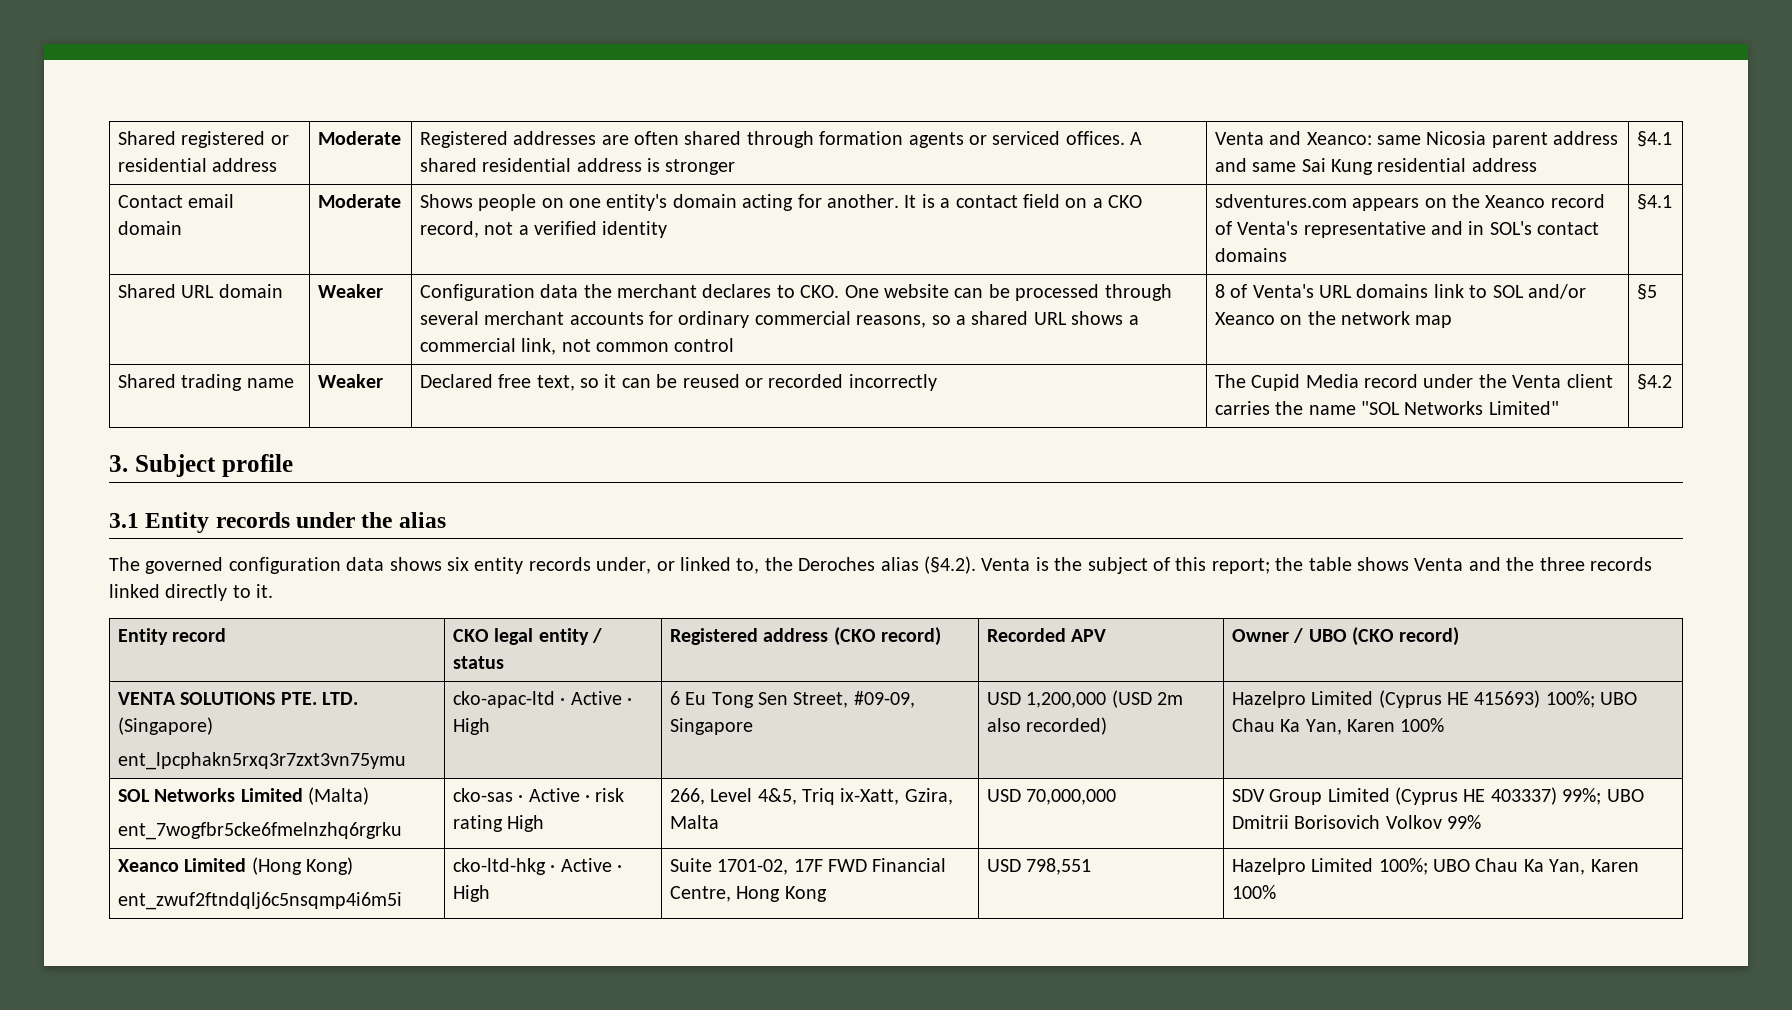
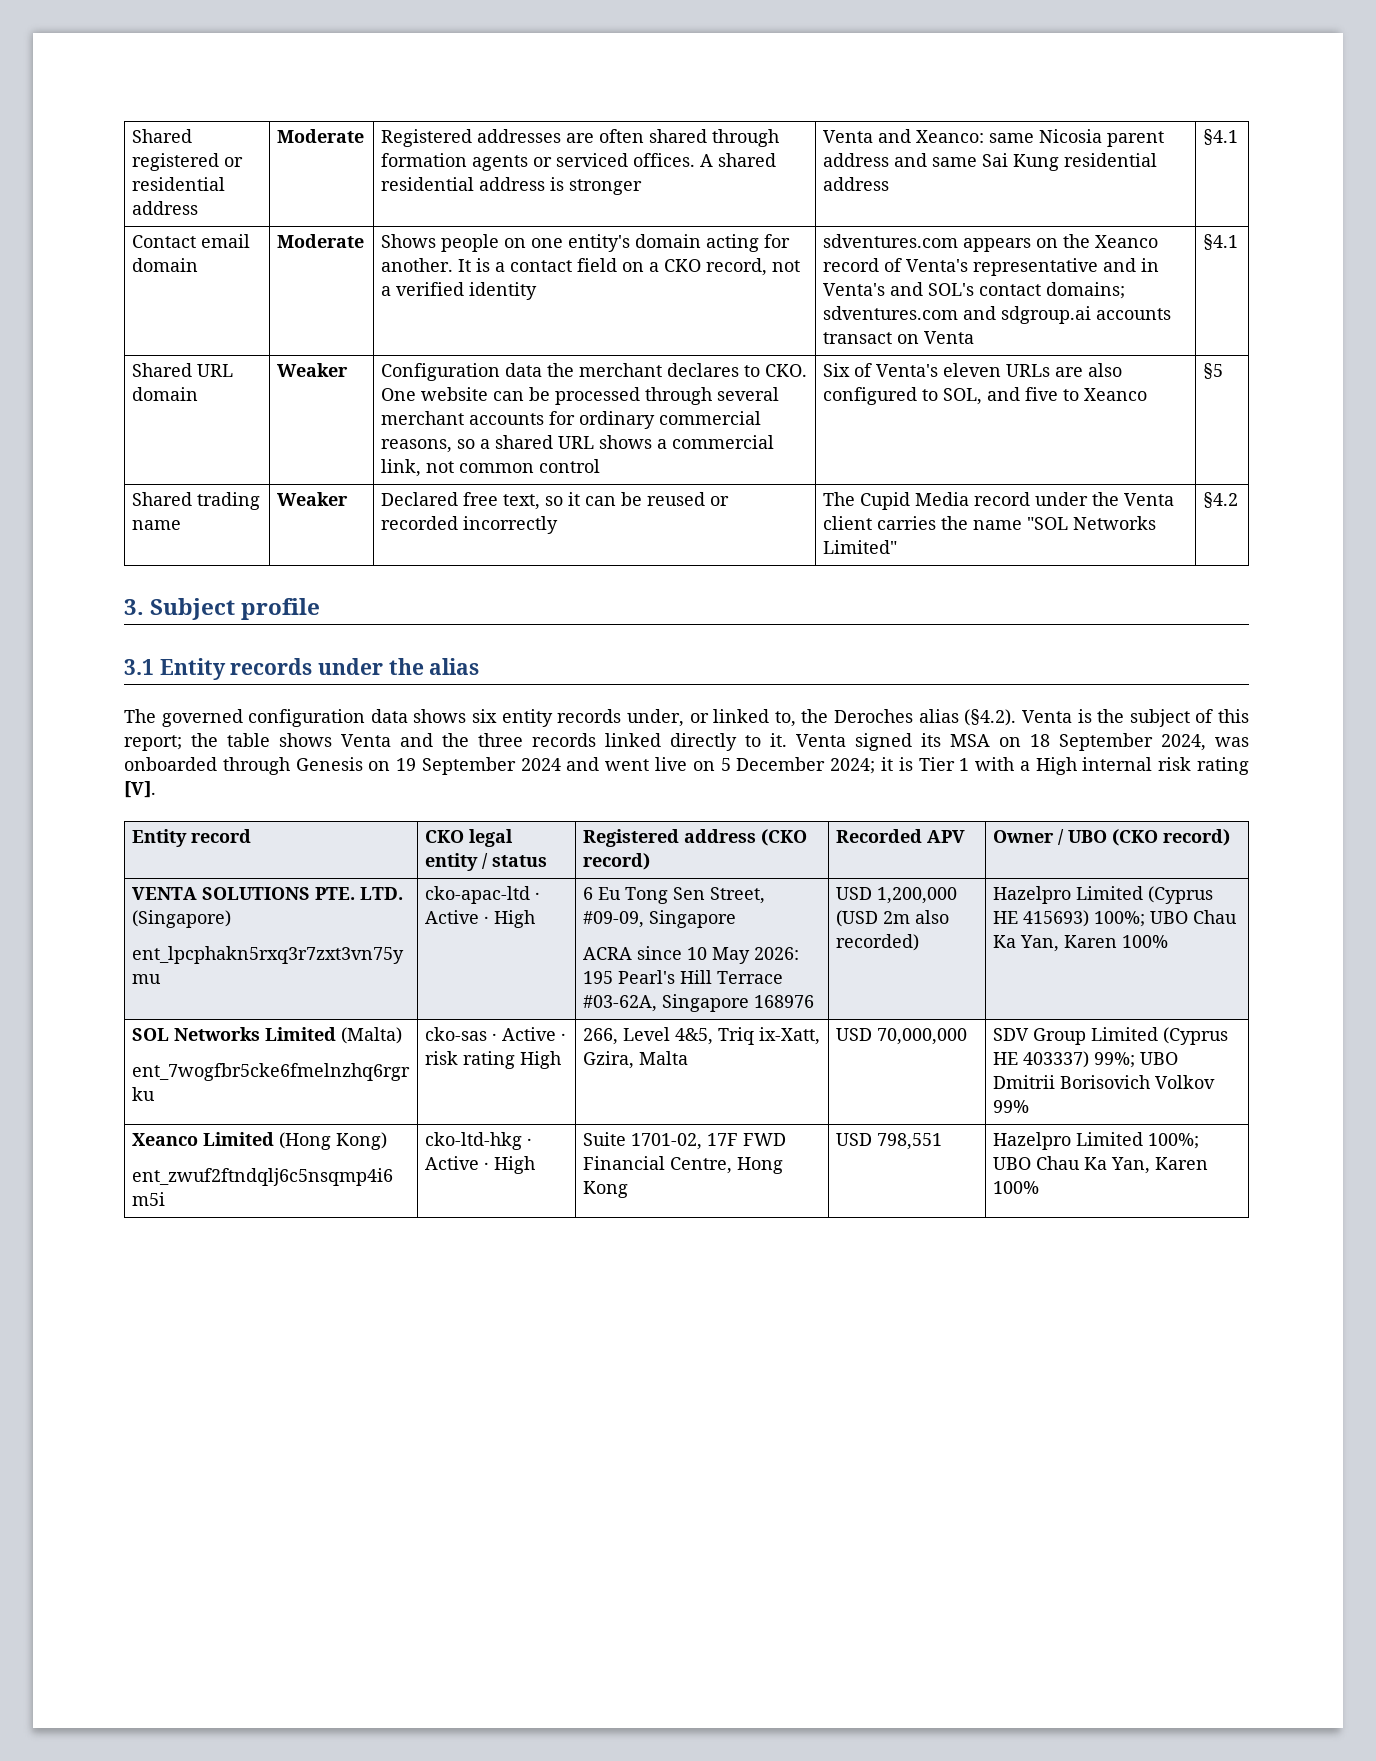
[1489,221,1600,235] [1214,248,1287,262] SOL's contact domains -> [823,282,1126,299] [823,306,1172,324] [823,331,975,344] Venta's and SOL's contact domains; sdventures.com and sdgroup.ai accounts transact on Venta
[1214,284,1586,299] [1214,311,1453,328] 8 of Venta's URL domains link to SOL and/or Xeanco on the network map -> [823,363,1123,377] [823,387,1148,405] Six of Venta's eleven URLs are also configured to SOL, and five to Xeanco
(274, 591) none -> [796,733,1249,751] [124,757,1249,775] [124,781,156,798] Venta signed its MSA on 18 September 2024, was onboarded through Genesis on 19 September 2024 and went live on 5 December 2024; it is Tier 1 with a High internal risk rating [V].
(753, 726) none -> [583,946,800,964] [583,970,784,984] [583,994,815,1012] // ACRA since 10 May 2026: 195 Pearl's Hill Terrace #03-62A, Singapore 168976

